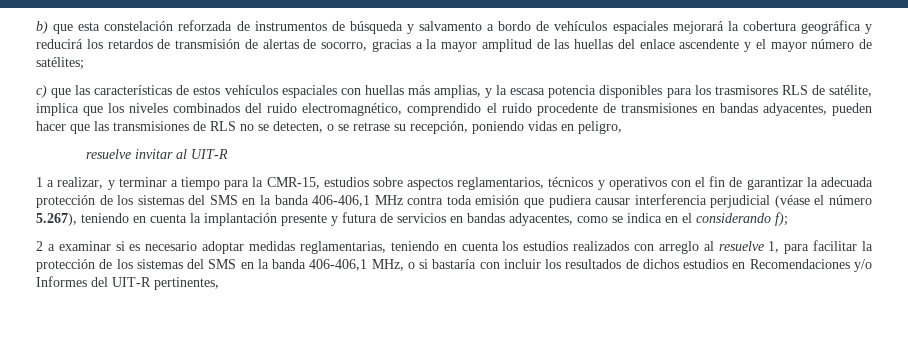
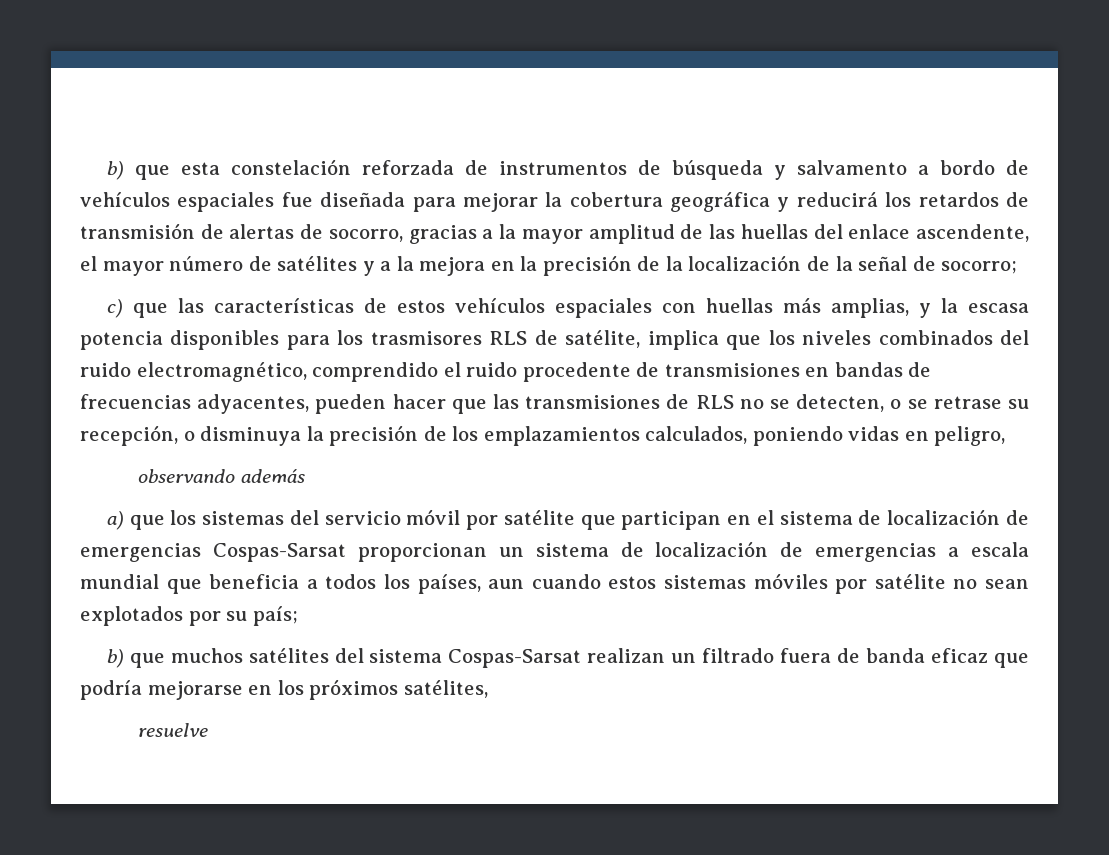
[672,21,724,34] mejorará -> [281,192,538,212] fue diseñada para mejorar
[679,39,751,52] ascendente y -> [916,224,1030,242] ascendente,
[36,57,84,70] satélites; -> [277,255,1018,276] satélites y a la mejora en la precisión de la localización de la señal de socorro;
(758, 108) none -> [908,362,932,377] [80,394,191,409] de frecuencias
[472,121,622,134] [85,149,228,159] [36,176,873,190] [36,194,872,208] [36,212,788,226] [36,240,874,254] [36,259,872,272] [36,276,219,290] poniendo vidas en peligro, // resuelve invitar al UIT-R // 1 a realizar, y terminar a tiempo para la CMR-15, estudios sobre aspectos reglamentarios, técnicos y operativos con el fin de garantizar la adecuada protección de los sistemas del SMS en la banda 406-406,1 MHz contra toda emisión que pudiera causar interferencia perjudicial (véase el número 5.267), teniendo en cuenta la implantación presente y futura de servicios en bandas adyacentes, como se indica en el considerando f); // 2 a examinar si es necesario adoptar medidas reglamentarias, teniendo en cuenta los estudios realizados con arreglo al resuelve 1, para facilitar la protección de los sistemas del SMS en la banda 406-406,1 MHz, o si bastaría con incluir los resultados de dichos estudios en Recomendaciones y/o Informes del UIT-R pertinentes, -> [183,425,1006,446] [138,469,305,483] [106,509,1029,530] [80,541,1029,562] [80,573,1030,594] [80,606,298,626] [106,648,1029,668] [80,679,488,700] [138,723,209,737] o disminuya la precisión de los emplazamientos calculados, poniendo vidas en peligro, // observando además // a) que los sistemas del servicio móvil por satélite que participan en el sistema de localización de emergencias Cospas-Sarsat proporcionan un sistema de localización de emergencias a escala mundial que beneficia a todos los países, aun cuando estos sistemas móviles por satélite no sean explotados por su país; // b) que muchos satélites del sistema Cospas-Sarsat realizan un filtrado fuera de banda eficaz que podría mejorarse en los próximos satélites, // resuelve

